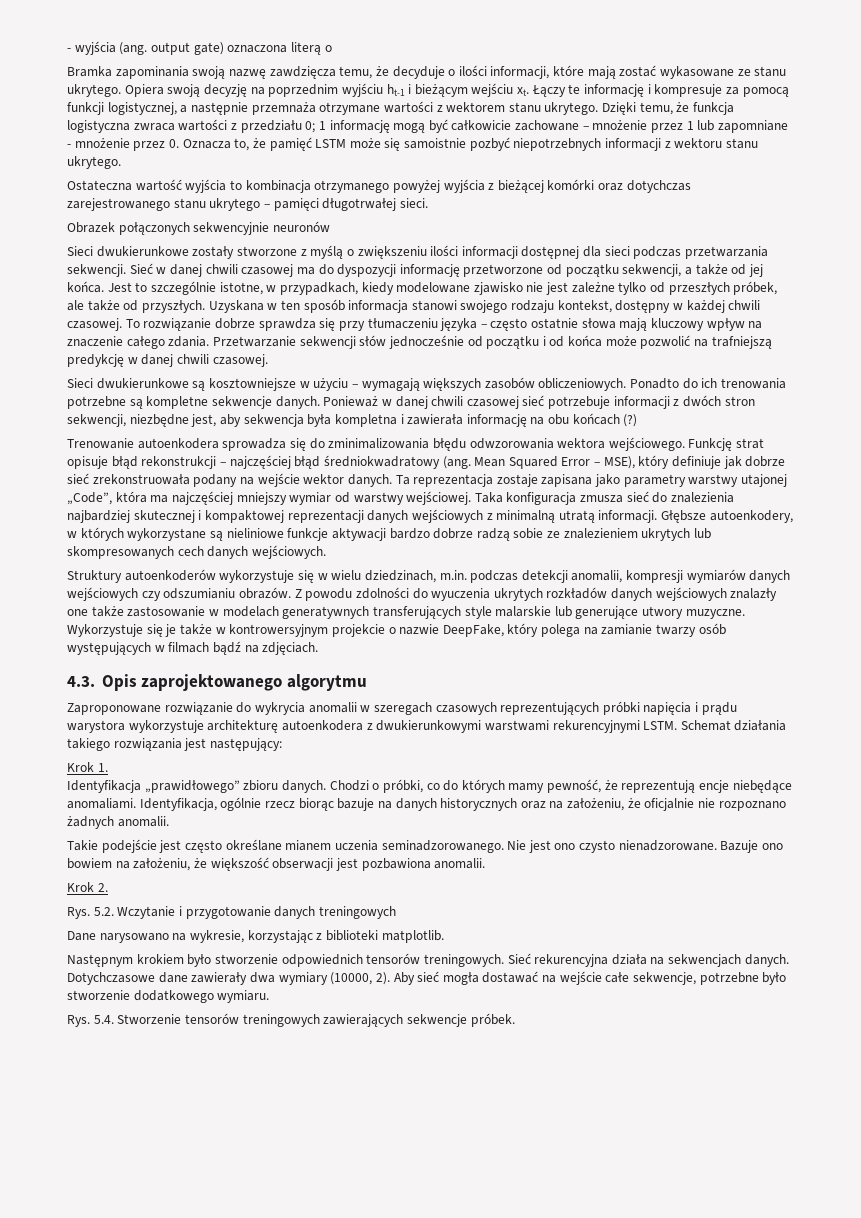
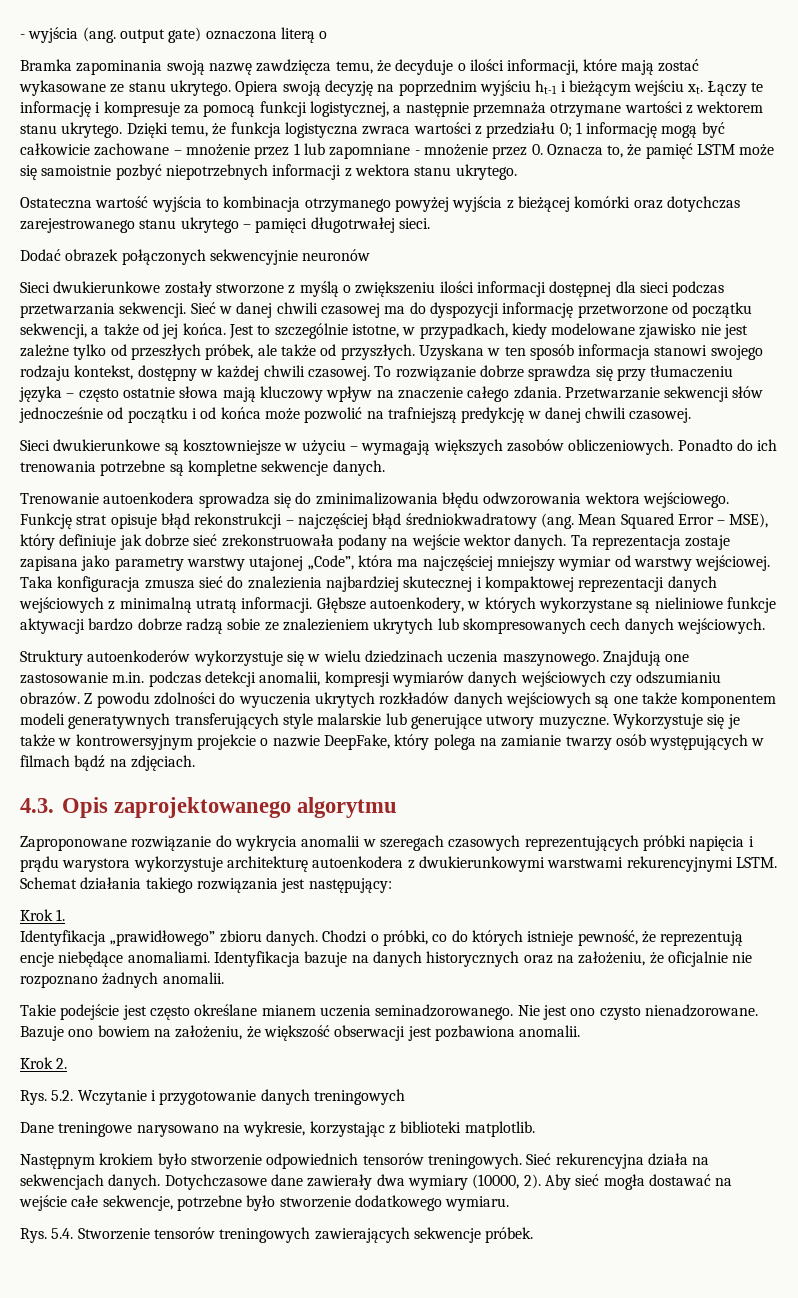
[674,138,723,148] wektoru -> [354,164,410,176] wektora
[67,222,115,233] Obrazek -> [20,249,119,262] Dodać obrazek
[323,395,755,409] [67,413,638,427] Ponieważ w danej chwili czasowej sieć potrzebuje informacji z dwóch stron sekwencji, niezbędne jest, aby sekwencja była kompletna i zawierała informację na obu końcach (?) -> (385, 468) none
[364,570,436,583] dziedzinach, -> [364,650,690,666] [20,672,108,684] dziedzinach uczenia maszynowego. Znajdują one zastosowanie
[730,588,778,601] znalazły -> [595,696,610,708] są
[127,606,279,617] zastosowanie w modelach -> [681,692,777,708] [20,713,65,725] komponentem modeli
[508,783,545,793] mamy -> [527,931,574,946] istnieje
[139,797,334,811] Identyfikacja, ogólnie rzecz biorąc -> [213,951,300,967] Identyfikacja
(96, 936) none -> [58,1122,133,1137] treningowe

